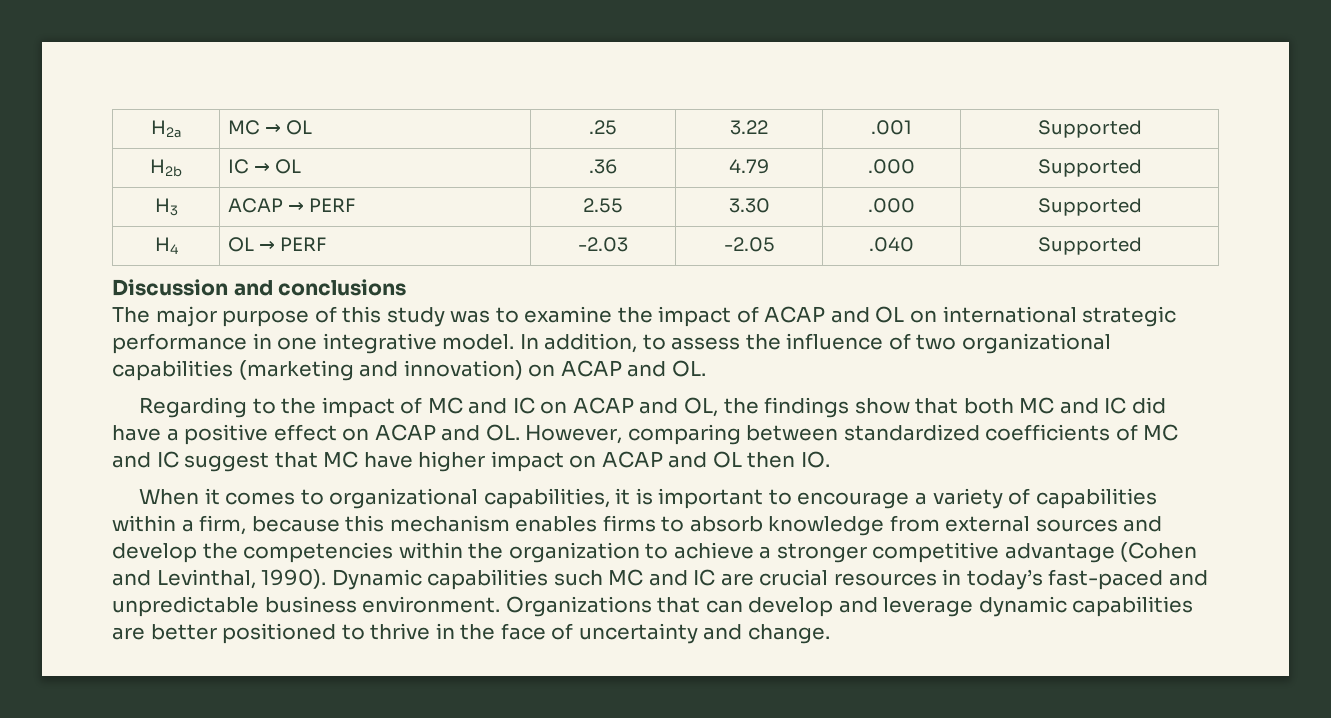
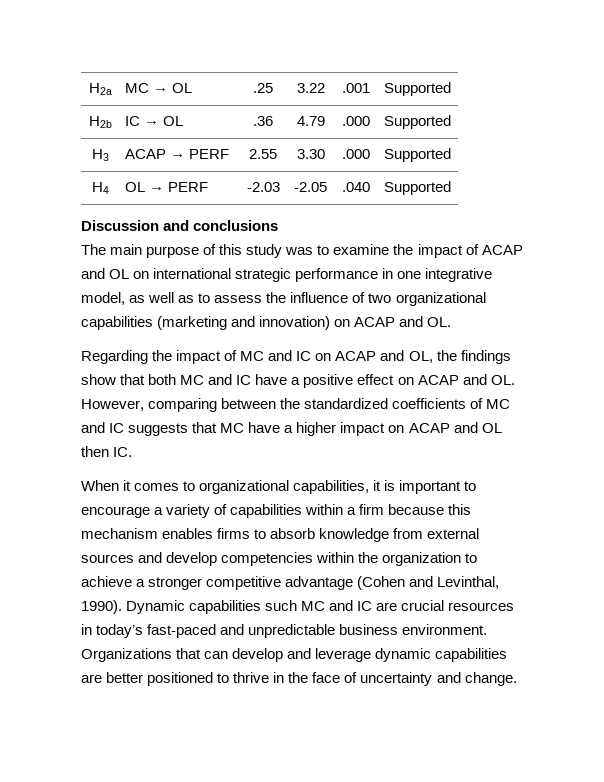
[155,306,217,327] major -> [110,244,143,255] main
[442,333,638,353] model. In addition, -> [81,292,195,305] model, as well as
[252,398,276,414] to -> (148, 357) none
[1131,397,1166,414] did -> (252, 380) none
(839, 433) none -> [280,398,301,409] the
[184,452,270,472] suggest -> [128,423,189,436] suggests
(413, 460) none -> [284,425,294,433] a
[800,451,830,468] IO. -> [113,447,133,457] IC.
[199,515,247,535] firm, -> [359,504,385,515] firm
[202,543,238,559] the -> (218, 559) none

